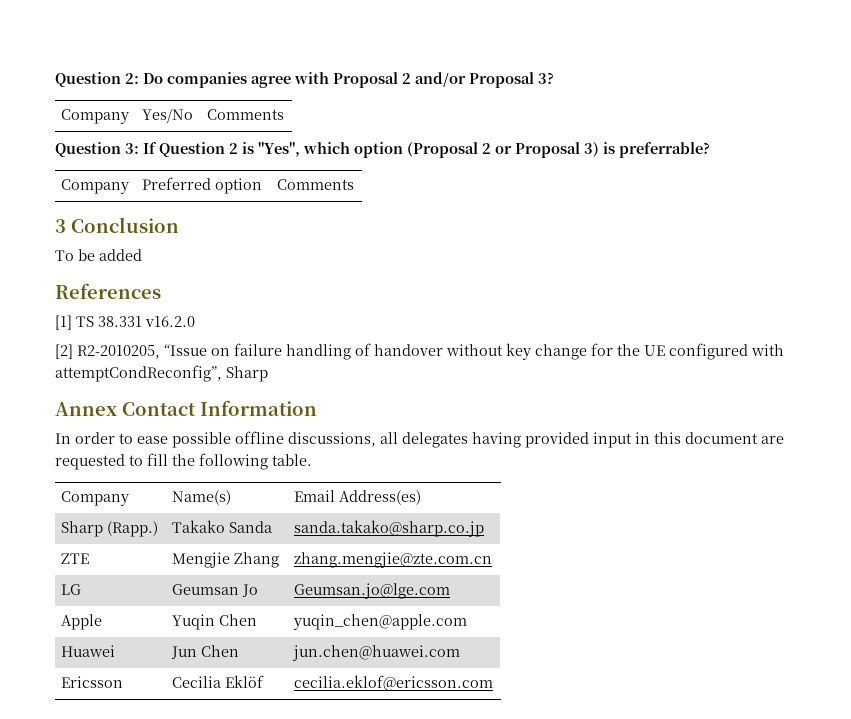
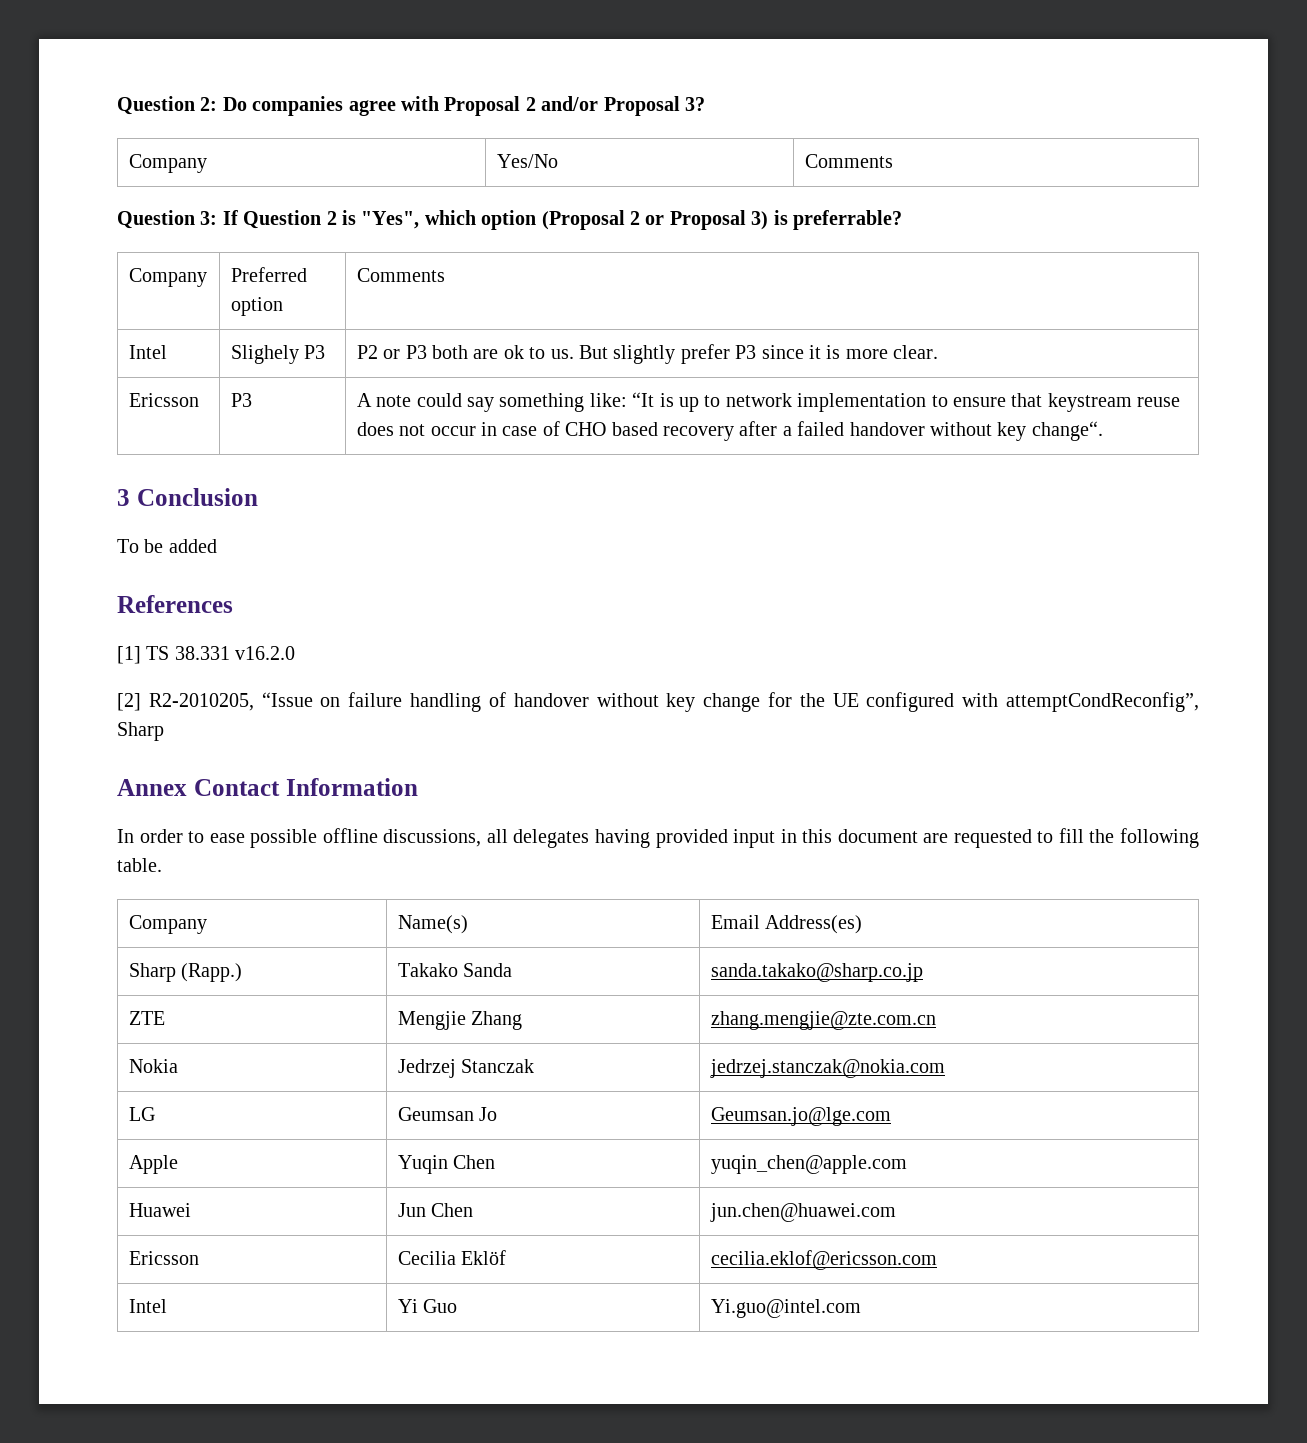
(355, 184) none -> [128,345,167,359] [230,345,326,364] [356,344,939,364] [128,393,199,407] [230,393,252,407] [356,392,1181,412] [356,421,1103,441] // Intel | Slighely P3 | P2 or P3 both are ok to us. But slightly prefer P3 since it is more clear. // Ericsson | P3 | A note could say something like: “It is up to network implementation to ensure that keystream reuse does not occur in case of CHO based recovery after a failed handover without key change“.
(493, 560) none -> [128,1059,178,1073] [397,1059,535,1078] [709,1059,945,1078] // Nokia | Jedrzej Stanczak | jedrzej.stanczak@nokia.com
(494, 683) none -> [128,1299,167,1313] [397,1299,458,1313] [710,1299,861,1318] // Intel | Yi Guo | Yi.guo@intel.com

